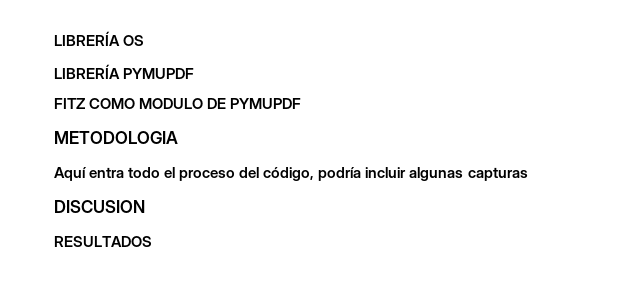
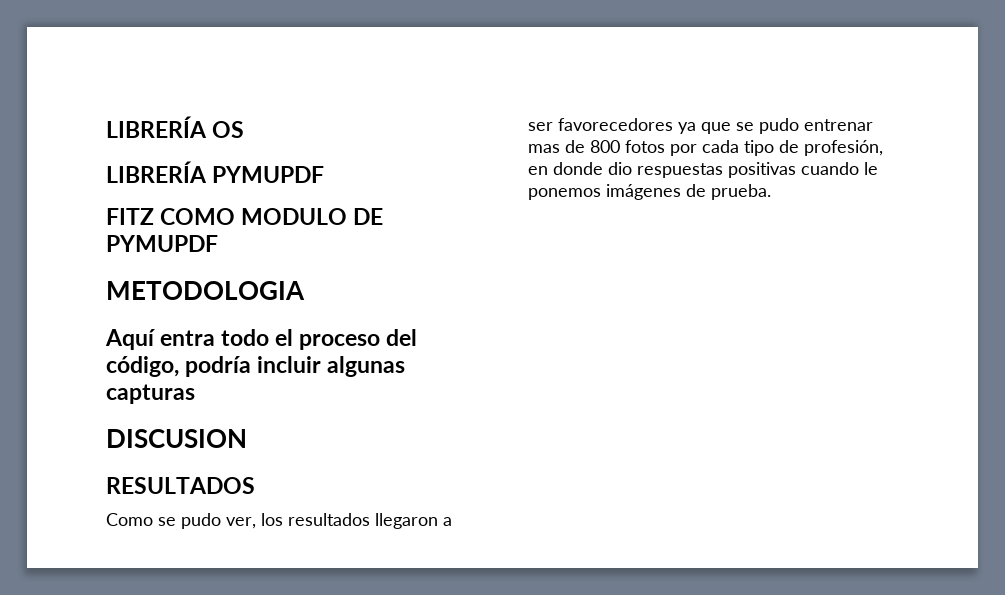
(152, 241) none -> [106,513,452,529] [528,118,873,134] [528,140,883,156] [528,162,878,178] [528,184,771,200] // Como se pudo ver, los resultados llegaron a ser favorecedores ya que se pudo entrenar mas de 800 fotos por cada tipo de profesión, en donde dio respuestas positivas cuando le ponemos imágenes de prueba.

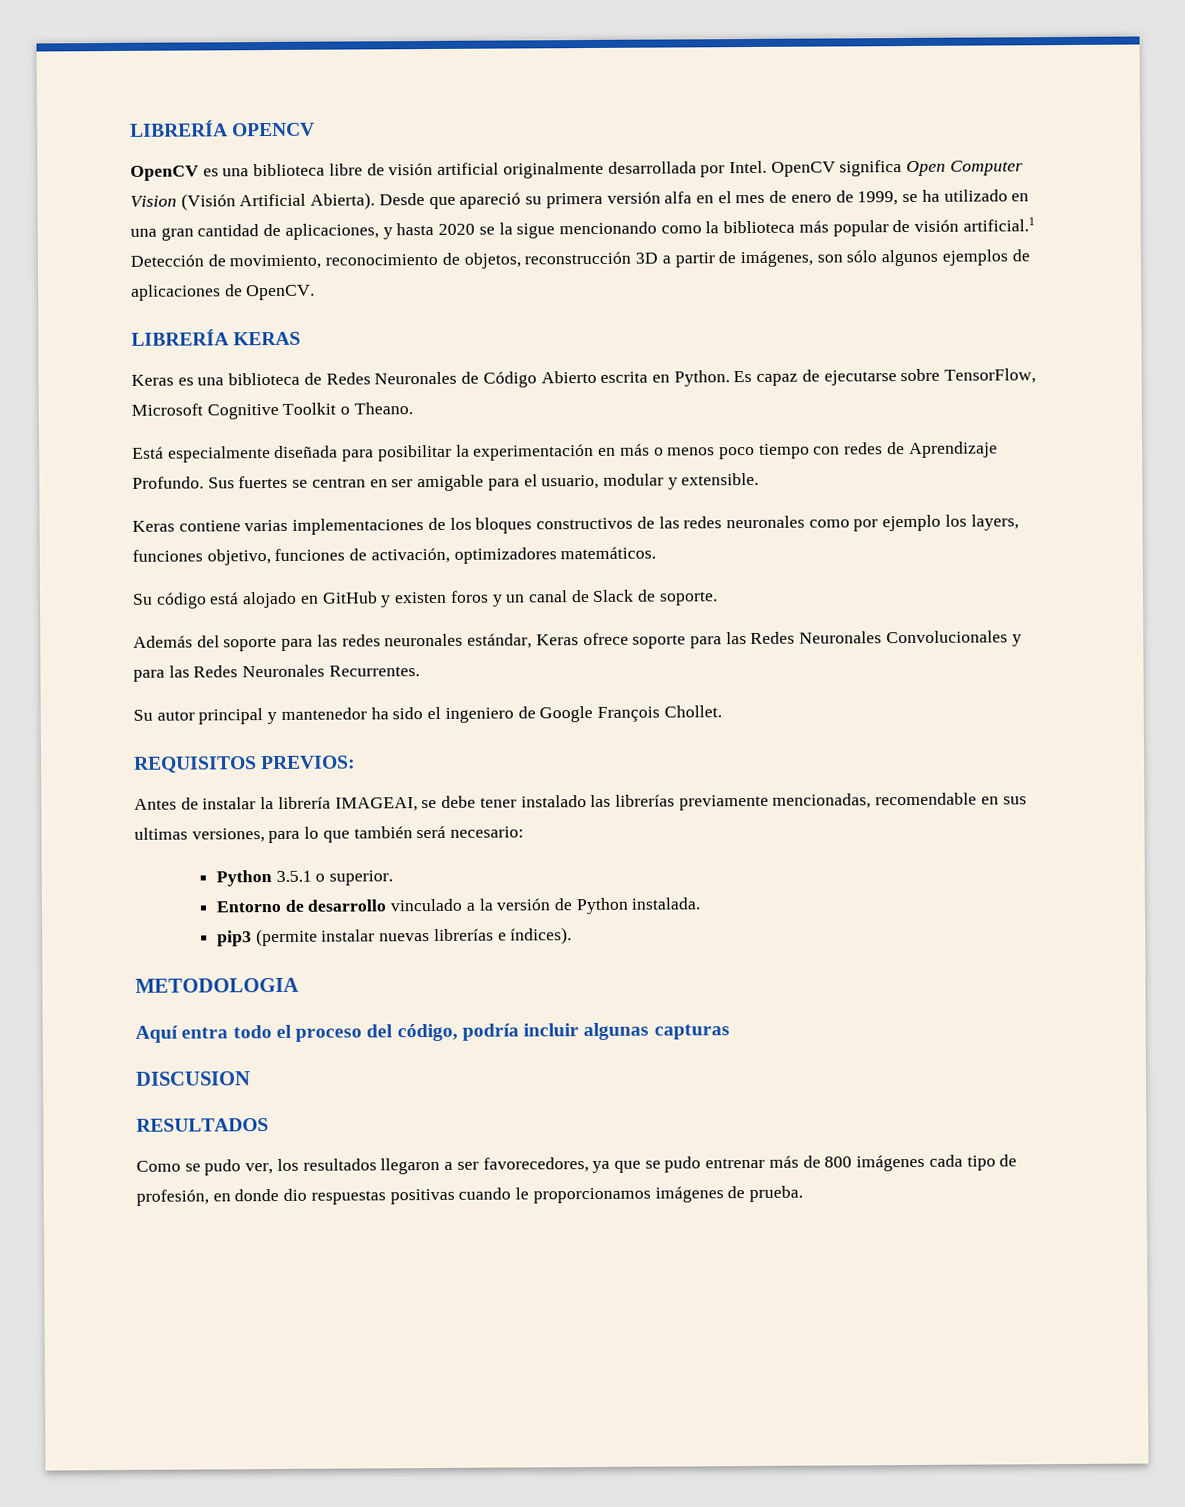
[106,116,245,138] [106,161,325,183] [106,208,384,225] [106,235,218,252] LIBRERÍA OS // LIBRERÍA PYMUPDF // FITZ COMO MODULO DE PYMUPDF -> [130,120,316,137] [130,160,1023,181] [130,189,1030,211] [130,217,1035,241] [130,249,1030,270] [131,284,316,301] [131,329,302,346] [131,368,1037,388] [131,402,413,420] [132,441,998,463] [132,472,760,492] [132,514,1019,535] [132,546,657,566] [132,589,718,609] [133,630,1022,652] [133,664,420,682] [133,705,722,725] [134,755,357,773] [134,792,1027,812] [134,825,525,844] [215,870,394,887] [215,897,701,915] [216,927,573,947] LIBRERÍA OPENCV // OpenCV es una biblioteca libre de visión artificial originalmente desarrollada por Intel. OpenCV significa Open Computer Vision (Visión Artificial Abierta). Desde que apareció su primera versión alfa en el mes de enero de 1999, se ha utilizado en una gran cantidad de aplicaciones, y hasta 2020 se la sigue mencionando como la biblioteca más popular de visión artificial.1 Detección de movimiento, reconocimiento de objetos, reconstrucción 3D a partir de imágenes, son sólo algunos ejemplos de aplicaciones de OpenCV. // LIBRERÍA KERAS // Keras es una biblioteca de Redes Neuronales de Código Abierto escrita en Python. Es capaz de ejecutarse sobre TensorFlow, Microsoft Cognitive Toolkit o Theano. // Está especialmente diseñada para posibilitar la experimentación en más o menos poco tiempo con redes de Aprendizaje Profundo. Sus fuertes se centran en ser amigable para el usuario, modular y extensible. // Keras contiene varias implementaciones de los bloques constructivos de las redes neuronales como por ejemplo los layers, funciones objetivo, funciones de activación, optimizadores matemáticos. // Su código está alojado en GitHub y existen foros y un canal de Slack de soporte. // Además del soporte para las redes neuronales estándar, Keras ofrece soporte para las Redes Neuronales Convolucionales y para las Redes Neuronales Recurrentes. // Su autor principal y mantenedor ha sido el ingeniero de Google François Chollet. // REQUISITOS PREVIOS: // Antes de instalar la librería IMAGEAI, se debe tener instalado las librerías previamente mencionadas, recomendable en sus ultimas versiones, para lo que también será necesario: // Python 3.5.1 o superior. // Entorno de desarrollo vinculado a la versión de Python instalada. // pip3 (permite instalar nuevas librerías e índices).
[558,118,673,131] favorecedores -> [482,1157,589,1173] favorecedores,
[528,144,560,153] mas -> [768,1155,799,1168] más
[625,140,697,156] fotos por -> [856,1154,926,1172] imágenes
[528,188,601,200] ponemos -> [532,1187,651,1204] proporcionamos

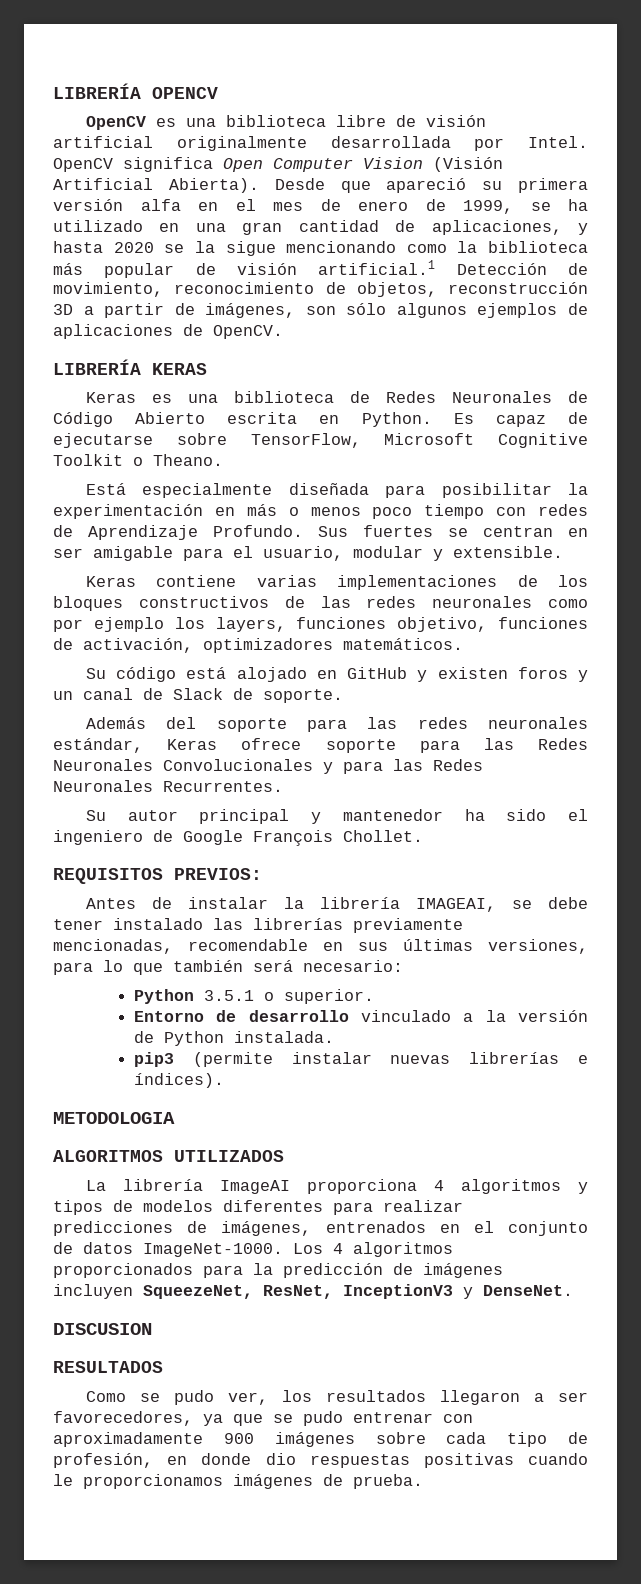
[134,827,188,840] ultimas -> [403,939,473,951] últimas
[135,1022,730,1043] Aquí entra todo el proceso del código, podría incluir algunas capturas -> [53,1150,284,1162] [85,1179,588,1194] [53,1200,463,1215] [53,1221,588,1236] [53,1242,453,1257] [53,1263,503,1278] [53,1284,573,1299] ALGORITMOS UTILIZADOS // La librería ImageAI proporciona 4 algoritmos y tipos de modelos diferentes para realizar predicciones de imágenes, entrenados en el conjunto de datos ImageNet-1000. Los 4 algoritmos proporcionados para la predicción de imágenes incluyen SqueezeNet, ResNet, InceptionV3 y DenseNet.
[768,1154,926,1172] más de 800 imágenes -> [443,1414,473,1423] [53,1432,426,1447] con aproximadamente 900 imágenes sobre

